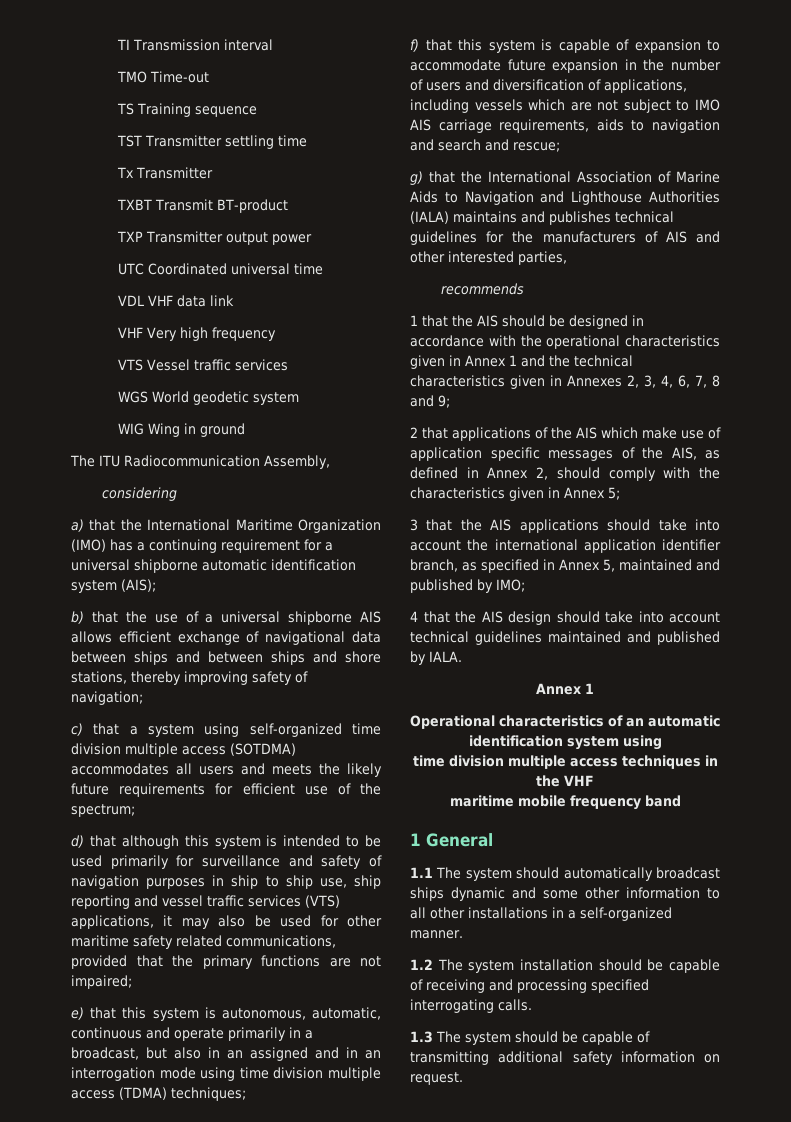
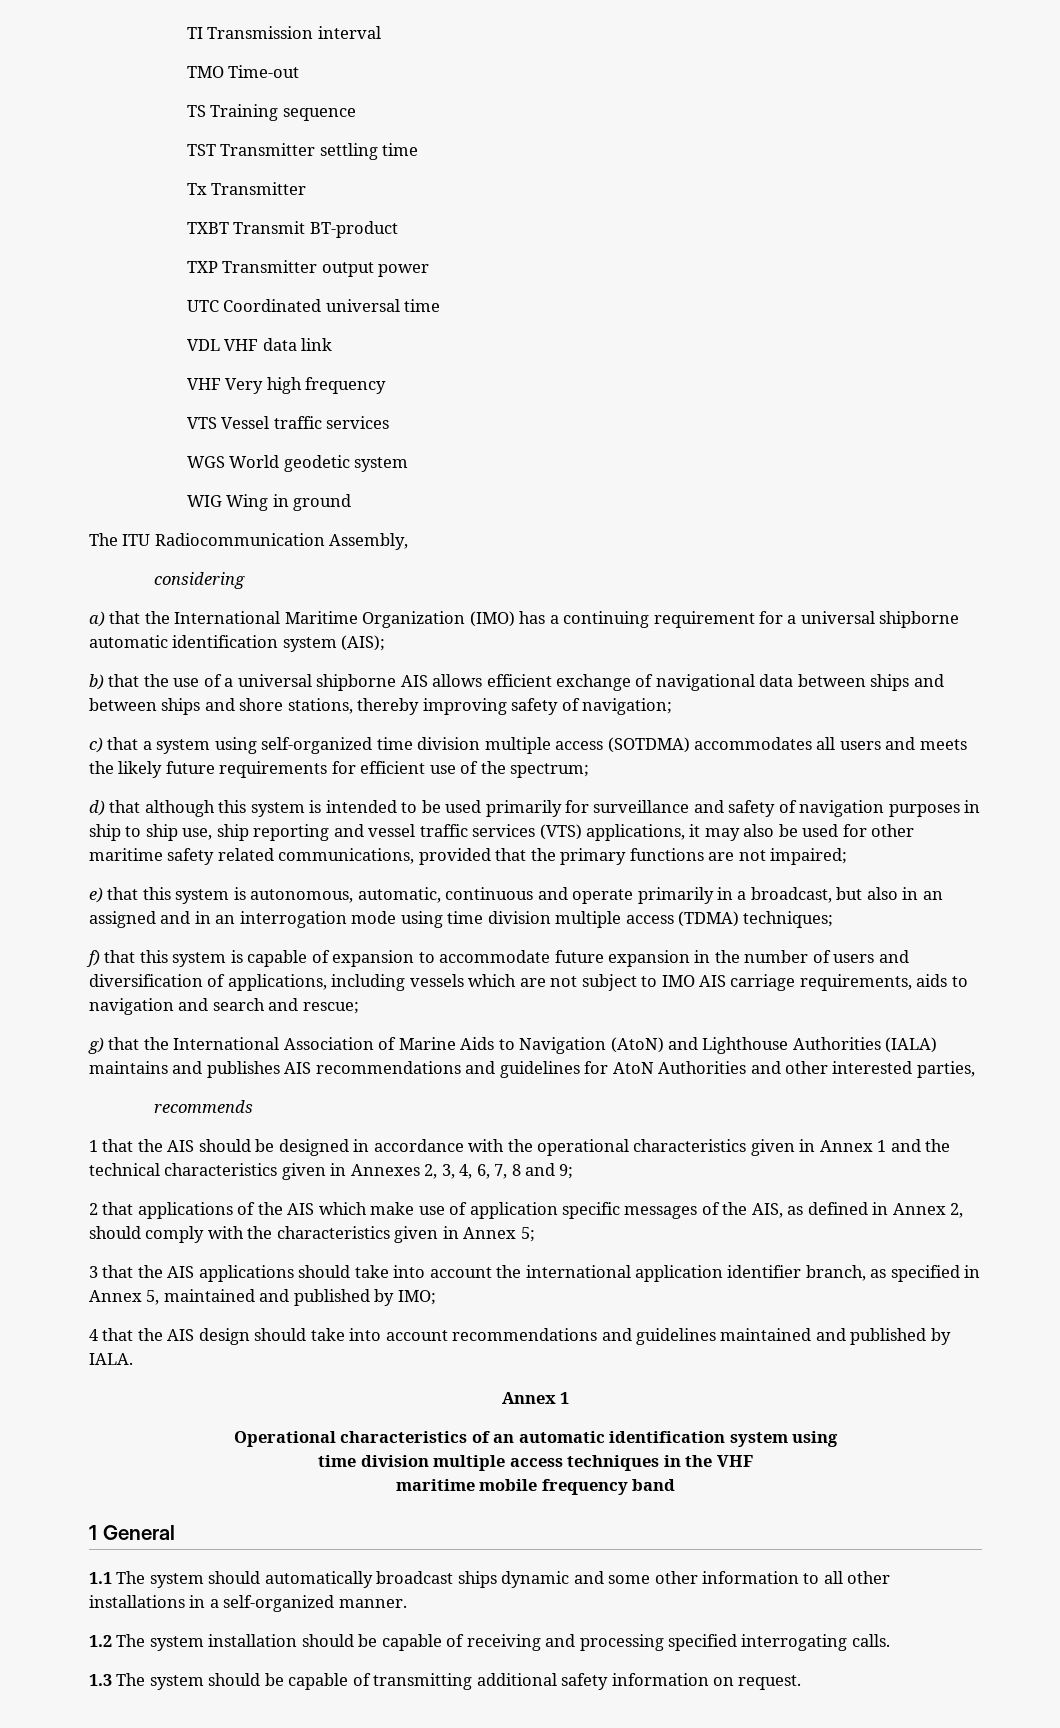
(534, 198) none -> [610,1037,664,1053] (AtoN)
[615,211,674,223] [410,231,687,245] technical guidelines for the manufacturers of AIS -> [284,1061,747,1078] AIS recommendations and guidelines for AtoN Authorities
[410,631,469,643] technical -> [452,1328,632,1341] recommendations and

